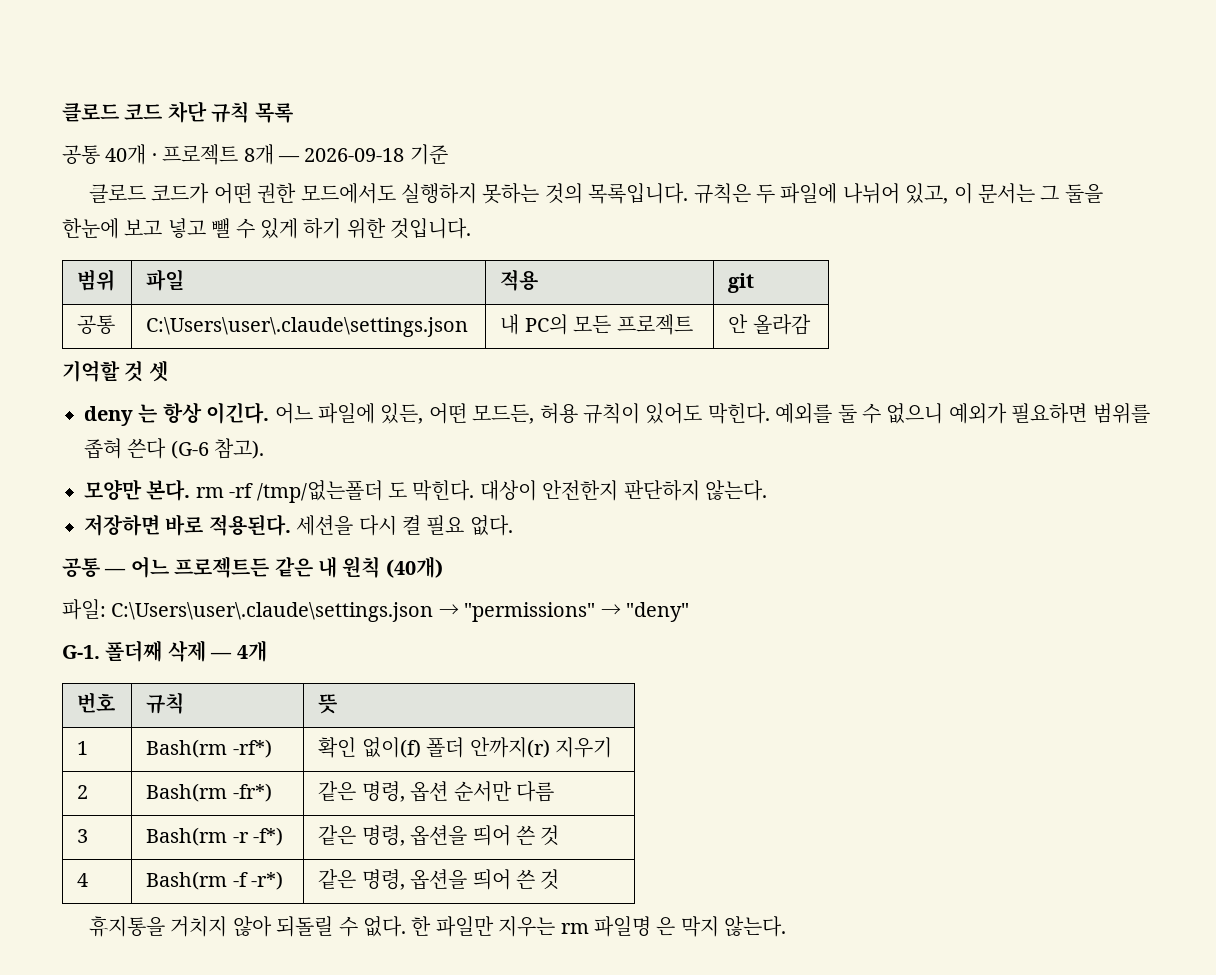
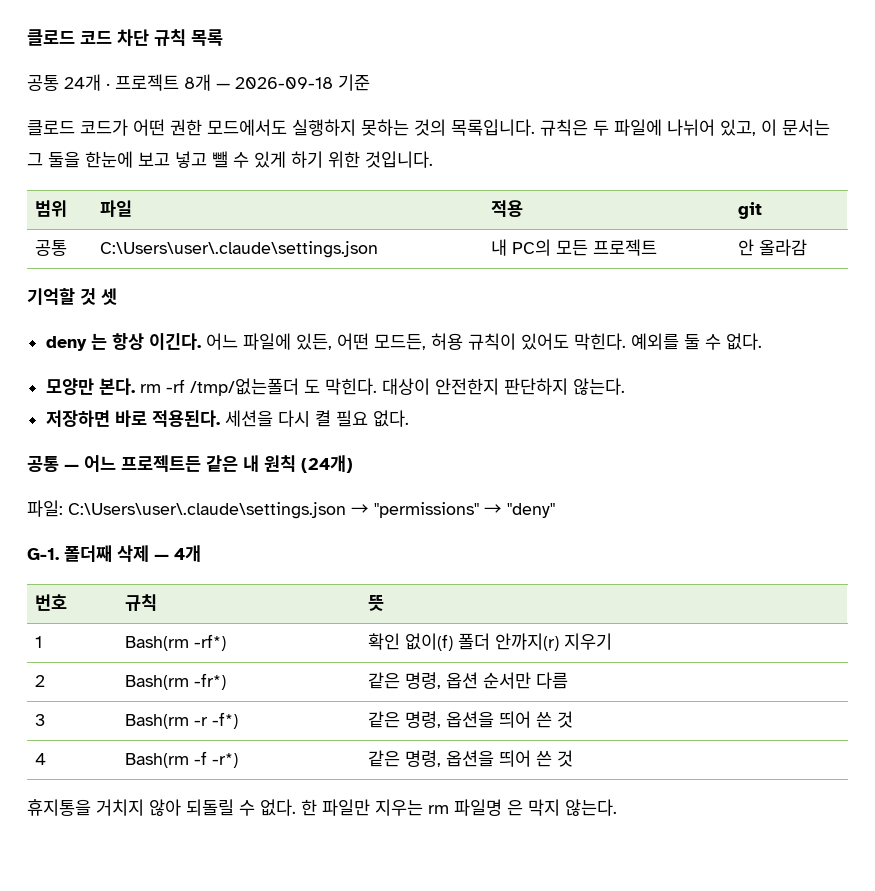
[105,144,147,165] 40개 -> [64,74,101,91] 24개
[886,403,1150,424] [84,438,265,459] 없으니 예외가 필요하면 범위를 좁혀 쓴다 (G-6 참고). -> [726,333,763,350] 없다.
[385,556,443,578] (40개) -> [301,455,353,473] (24개)

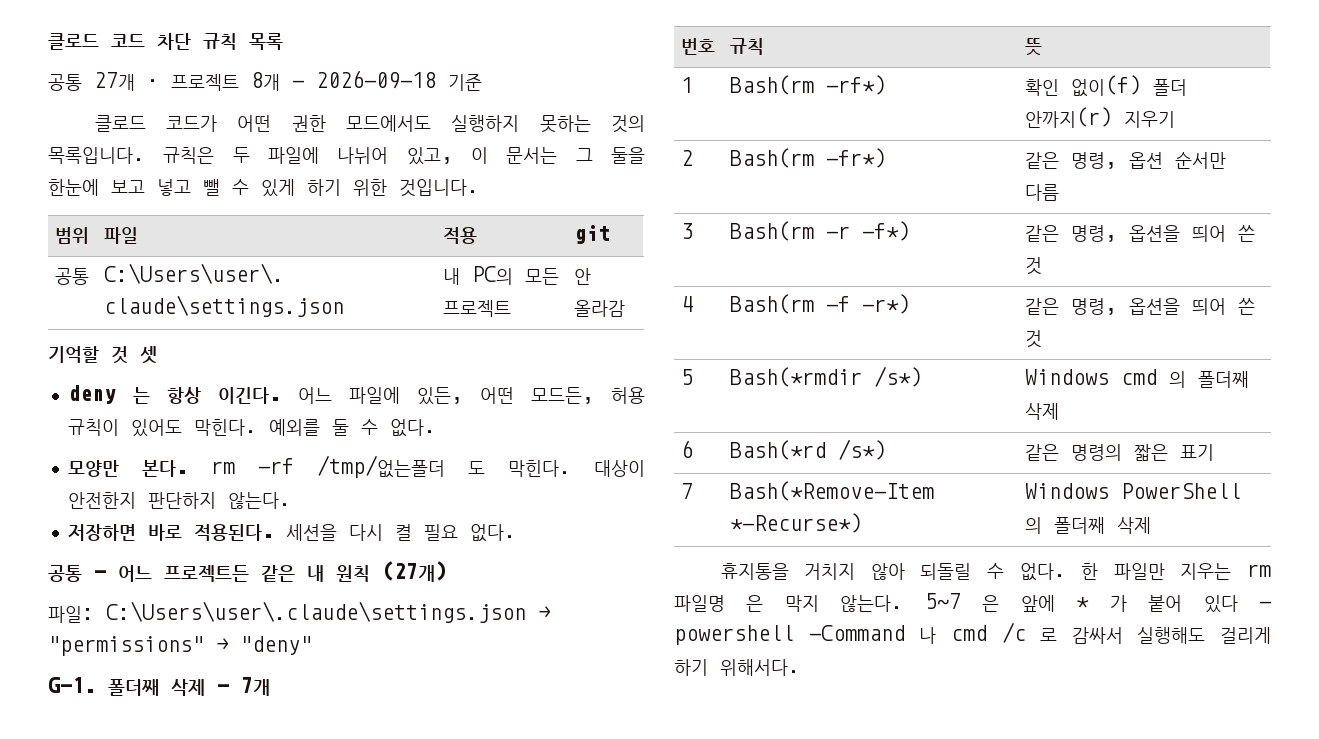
[64,74,101,91] 24개 -> [94,72,135,91] 27개
[301,455,353,473] (24개) -> [382,561,447,582] (27개)
[174,545,201,562] 4개 -> [241,677,270,696] 7개
(574, 758) none -> [681,369,694,385] [730,366,923,387] [1025,369,1250,388] [1025,403,1060,420] [681,440,694,458] [730,439,887,460] [1025,444,1215,461] [681,483,694,499] [730,481,935,501] [730,513,863,533] [1025,483,1242,499] [1025,517,1152,534] // 5 | Bash(*rmdir /s*) | Windows cmd 의 폴더째 삭제 // 6 | Bash(*rd /s*) | 같은 명령의 짧은 표기 // 7 | Bash(*Remove-Item *-Recurse*) | Windows PowerShell 의 폴더째 삭제
(617, 807) none -> [924,593,1271,613] [674,622,1271,645] [674,659,800,676] 5~7 은 앞에 * 가 붙어 있다 — powershell -Command 나 cmd /c 로 감싸서 실행해도 걸리게 하기 위해서다.

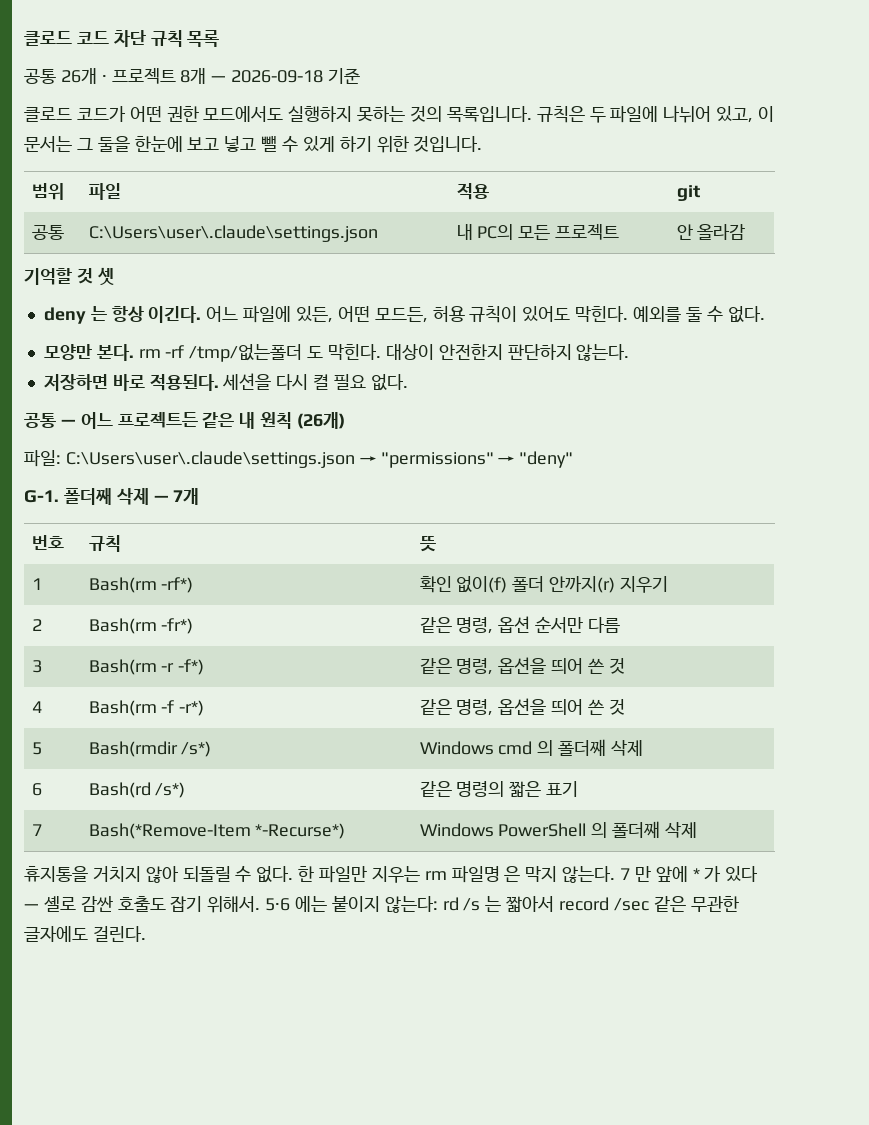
[94,72,135,91] 27개 -> [60,68,97,84] 26개
[382,561,447,582] (27개) -> [297,412,346,429] (26개)
[730,367,863,387] Bash(*rmdir -> [88,741,178,757] Bash(rmdir
[730,440,827,460] Bash(*rd -> [88,782,151,798] Bash(rd
[924,593,1000,612] 5~7 은 -> [620,866,651,882] 7 만
[1148,595,1183,612] 붙어 -> (722, 874) none
[674,622,1271,645] [674,659,800,676] powershell -Command 나 cmd /c 로 감싸서 실행해도 걸리게 하기 위해서다. -> [43,896,739,913] [24,926,146,942] 셸로 감싼 호출도 잡기 위해서. 5·6 에는 붙이지 않는다: rd /s 는 짧아서 record /sec 같은 무관한 글자에도 걸린다.

